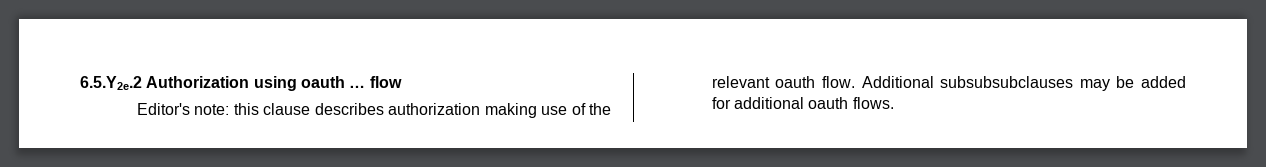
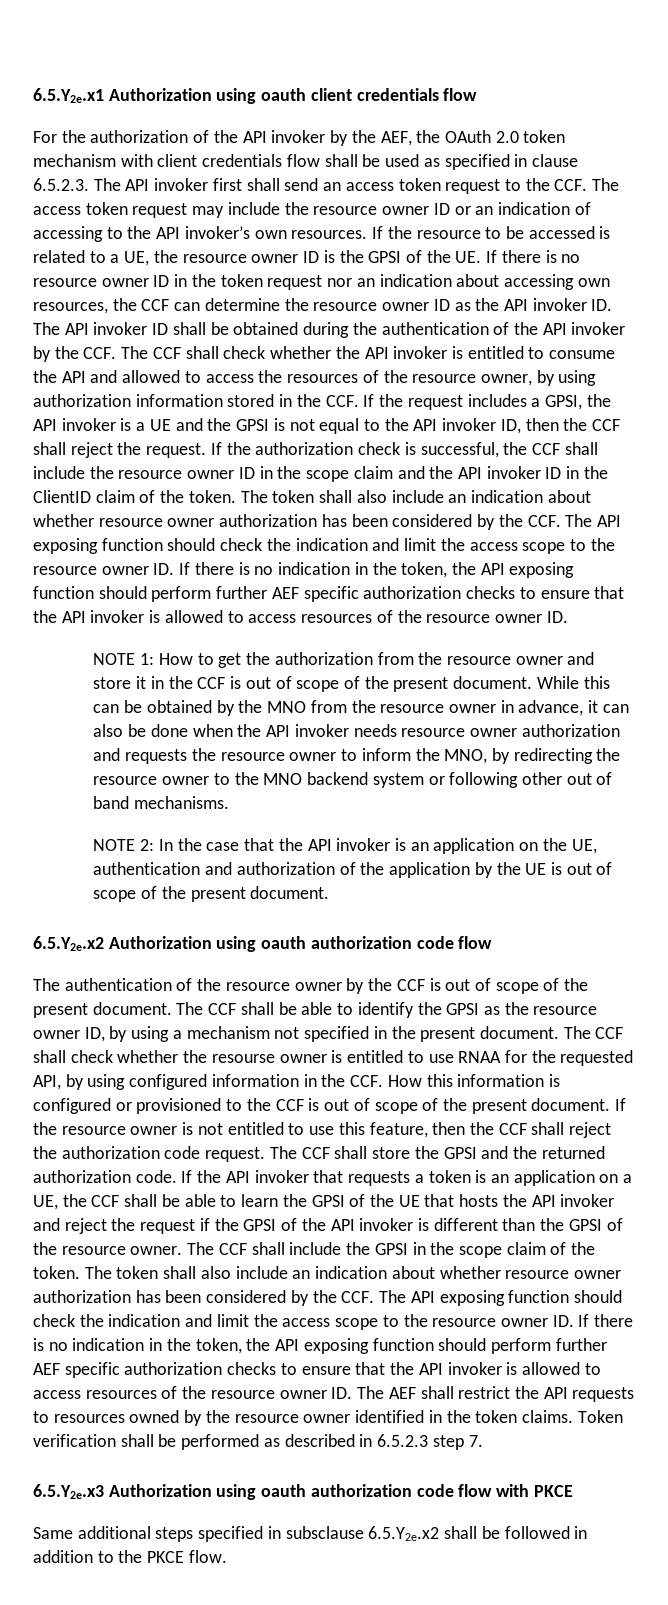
[80,76,402,91] [136,103,611,118] [711,76,1186,91] [711,97,894,109] 6.5.Y2e.2 Authorization using oauth … flow // Editor's note: this clause describes authorization making use of the relevant oauth flow. Additional subsubsubclauses may be added for additional oauth flows. -> [33,88,478,104] [33,130,566,146] [33,154,578,170] [33,178,620,194] [33,202,591,218] [33,226,611,242] [33,250,581,266] [33,274,610,290] [33,298,613,314] [33,322,626,338] [33,346,616,362] [33,370,597,386] [33,394,611,410] [33,418,621,434] [33,442,598,458] [33,466,608,482] [33,490,591,503] [33,514,621,530] [33,538,615,554] [33,562,575,578] [33,586,625,602] [33,610,568,623] [93,652,595,668] [93,676,610,692] [93,700,629,716] [93,724,620,737] [93,748,621,764] [93,772,613,788] [93,796,230,809] [93,838,597,854] [93,862,613,878] [93,886,330,902] [33,936,493,952] [33,978,589,994] [33,1002,598,1018] [33,1026,624,1042] [33,1050,634,1066] [33,1074,560,1090] [33,1098,627,1114] [33,1122,612,1138] [33,1146,605,1162] [33,1170,633,1186] [33,1194,615,1210] [33,1218,623,1234] [33,1242,596,1258] [33,1266,621,1279] [33,1290,622,1306] [33,1314,634,1330] [33,1338,607,1354] [33,1362,601,1378] [33,1386,635,1402] [33,1410,623,1426] [33,1434,483,1450] [33,1484,573,1500] [33,1526,588,1542] [33,1550,227,1563] 6.5.Y2e.x1 Authorization using oauth client credentials flow // For the authorization of the API invoker by the AEF, the OAuth 2.0 token mechanism with client credentials flow shall be used as specified in clause 6.5.2.3. The API invoker first shall send an access token request to the CCF. The access token request may include the resource owner ID or an indication of accessing to the API invoker’s own resources. If the resource to be accessed is related to a UE, the resource owner ID is the GPSI of the UE. If there is no resource owner ID in the token request nor an indication about accessing own resources, the CCF can determine the resource owner ID as the API invoker ID. The API invoker ID shall be obtained during the authentication of the API invoker by the CCF. The CCF shall check whether the API invoker is entitled to consume the API and allowed to access the resources of the resource owner, by using authorization information stored in the CCF. If the request includes a GPSI, the API invoker is a UE and the GPSI is not equal to the API invoker ID, then the CCF shall reject the request. If the authorization check is successful, the CCF shall include the resource owner ID in the scope claim and the API invoker ID in the ClientID claim of the token. The token shall also include an indication about whether resource owner authorization has been considered by the CCF. The API exposing function should check the indication and limit the access scope to the resource owner ID. If there is no indication in the token, the API exposing function should perform further AEF specific authorization checks to ensure that the API invoker is allowed to access resources of the resource owner ID. // NOTE 1: How to get the authorization from the resource owner and store it in the CCF is out of scope of the present document. While this can be obtained by the MNO from the resource owner in advance, it can also be done when the API invoker needs resource owner authorization and requests the resource owner to inform the MNO, by redirecting the resource owner to the MNO backend system or following other out of band mechanisms. // NOTE 2: In the case that the API invoker is an application on the UE, authentication and authorization of the application by the UE is out of scope of the present document. // 6.5.Y2e.x2 Authorization using oauth authorization code flow // The authentication of the resource owner by the CCF is out of scope of the present document. The CCF shall be able to identify the GPSI as the resource owner ID, by using a mechanism not specified in the present document. The CCF shall check whether the resourse owner is entitled to use RNAA for the requested API, by using configured information in the CCF. How this information is configured or provisioned to the CCF is out of scope of the present document. If the resource owner is not entitled to use this feature, then the CCF shall reject the authorization code request. The CCF shall store the GPSI and the returned authorization code. If the API invoker that requests a token is an application on a UE, the CCF shall be able to learn the GPSI of the UE that hosts the API invoker and reject the request if the GPSI of the API invoker is different than the GPSI of the resource owner. The CCF shall include the GPSI in the scope claim of the token. The token shall also include an indication about whether resource owner authorization has been considered by the CCF. The API exposing function should check the indication and limit the access scope to the resource owner ID. If there is no indication in the token, the API exposing function should perform further AEF specific authorization checks to ensure that the API invoker is allowed to access resources of the resource owner ID. The AEF shall restrict the API requests to resources owned by the resource owner identified in the token claims. Token verification shall be performed as described in 6.5.2.3 step 7. // 6.5.Y2e.x3 Authorization using oauth authorization code flow with PKCE // Same additional steps specified in subsclause 6.5.Y2e.x2 shall be followed in addition to the PKCE flow.

